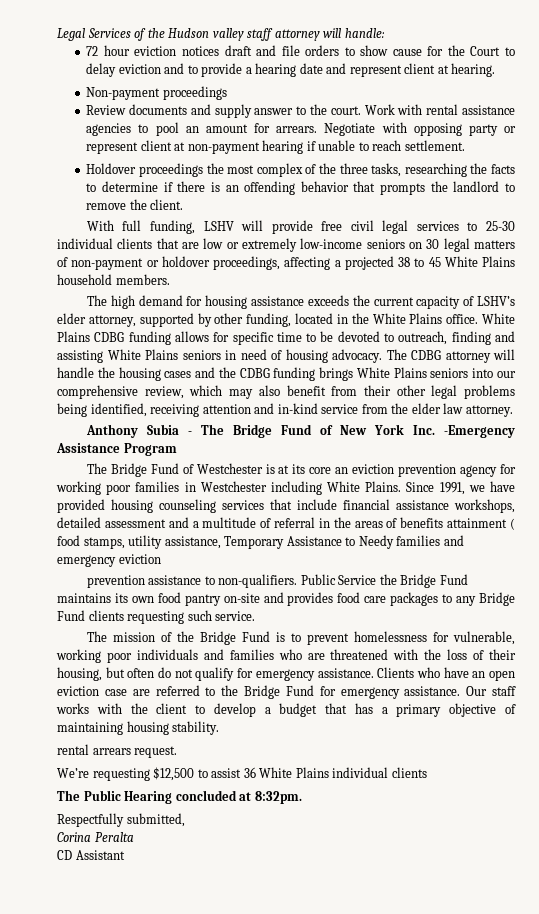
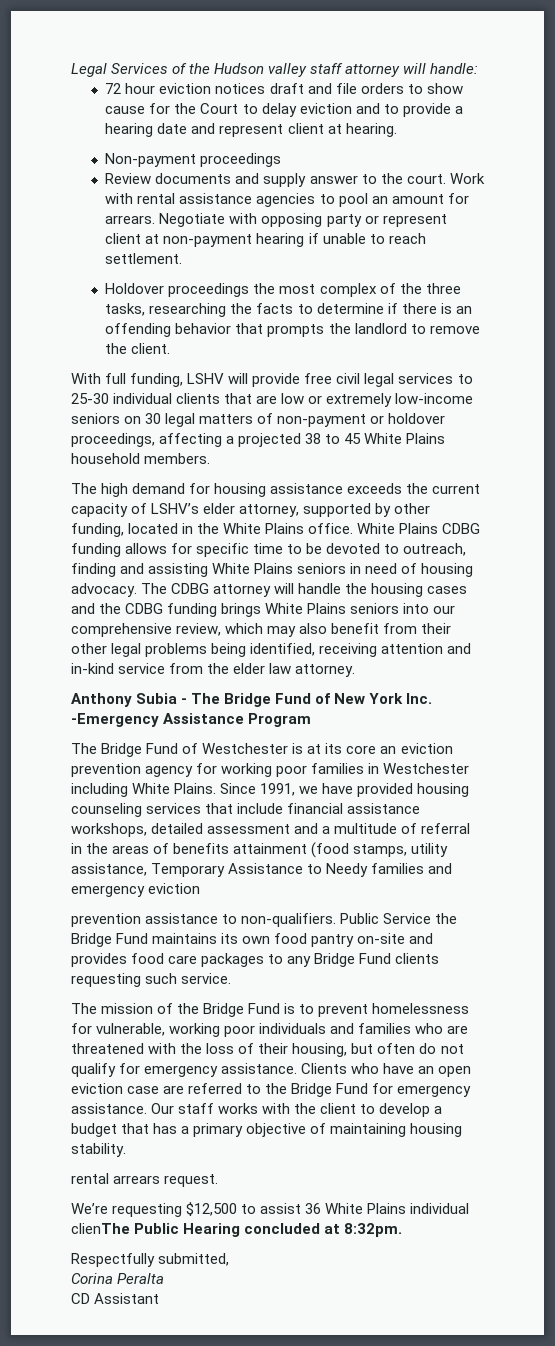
[510,518,516,530] [57,535,80,546] ( food -> [311,842,350,858] (food
[391,767,427,778] [57,790,80,801] clients // The -> [71,1223,130,1234] clienThe

